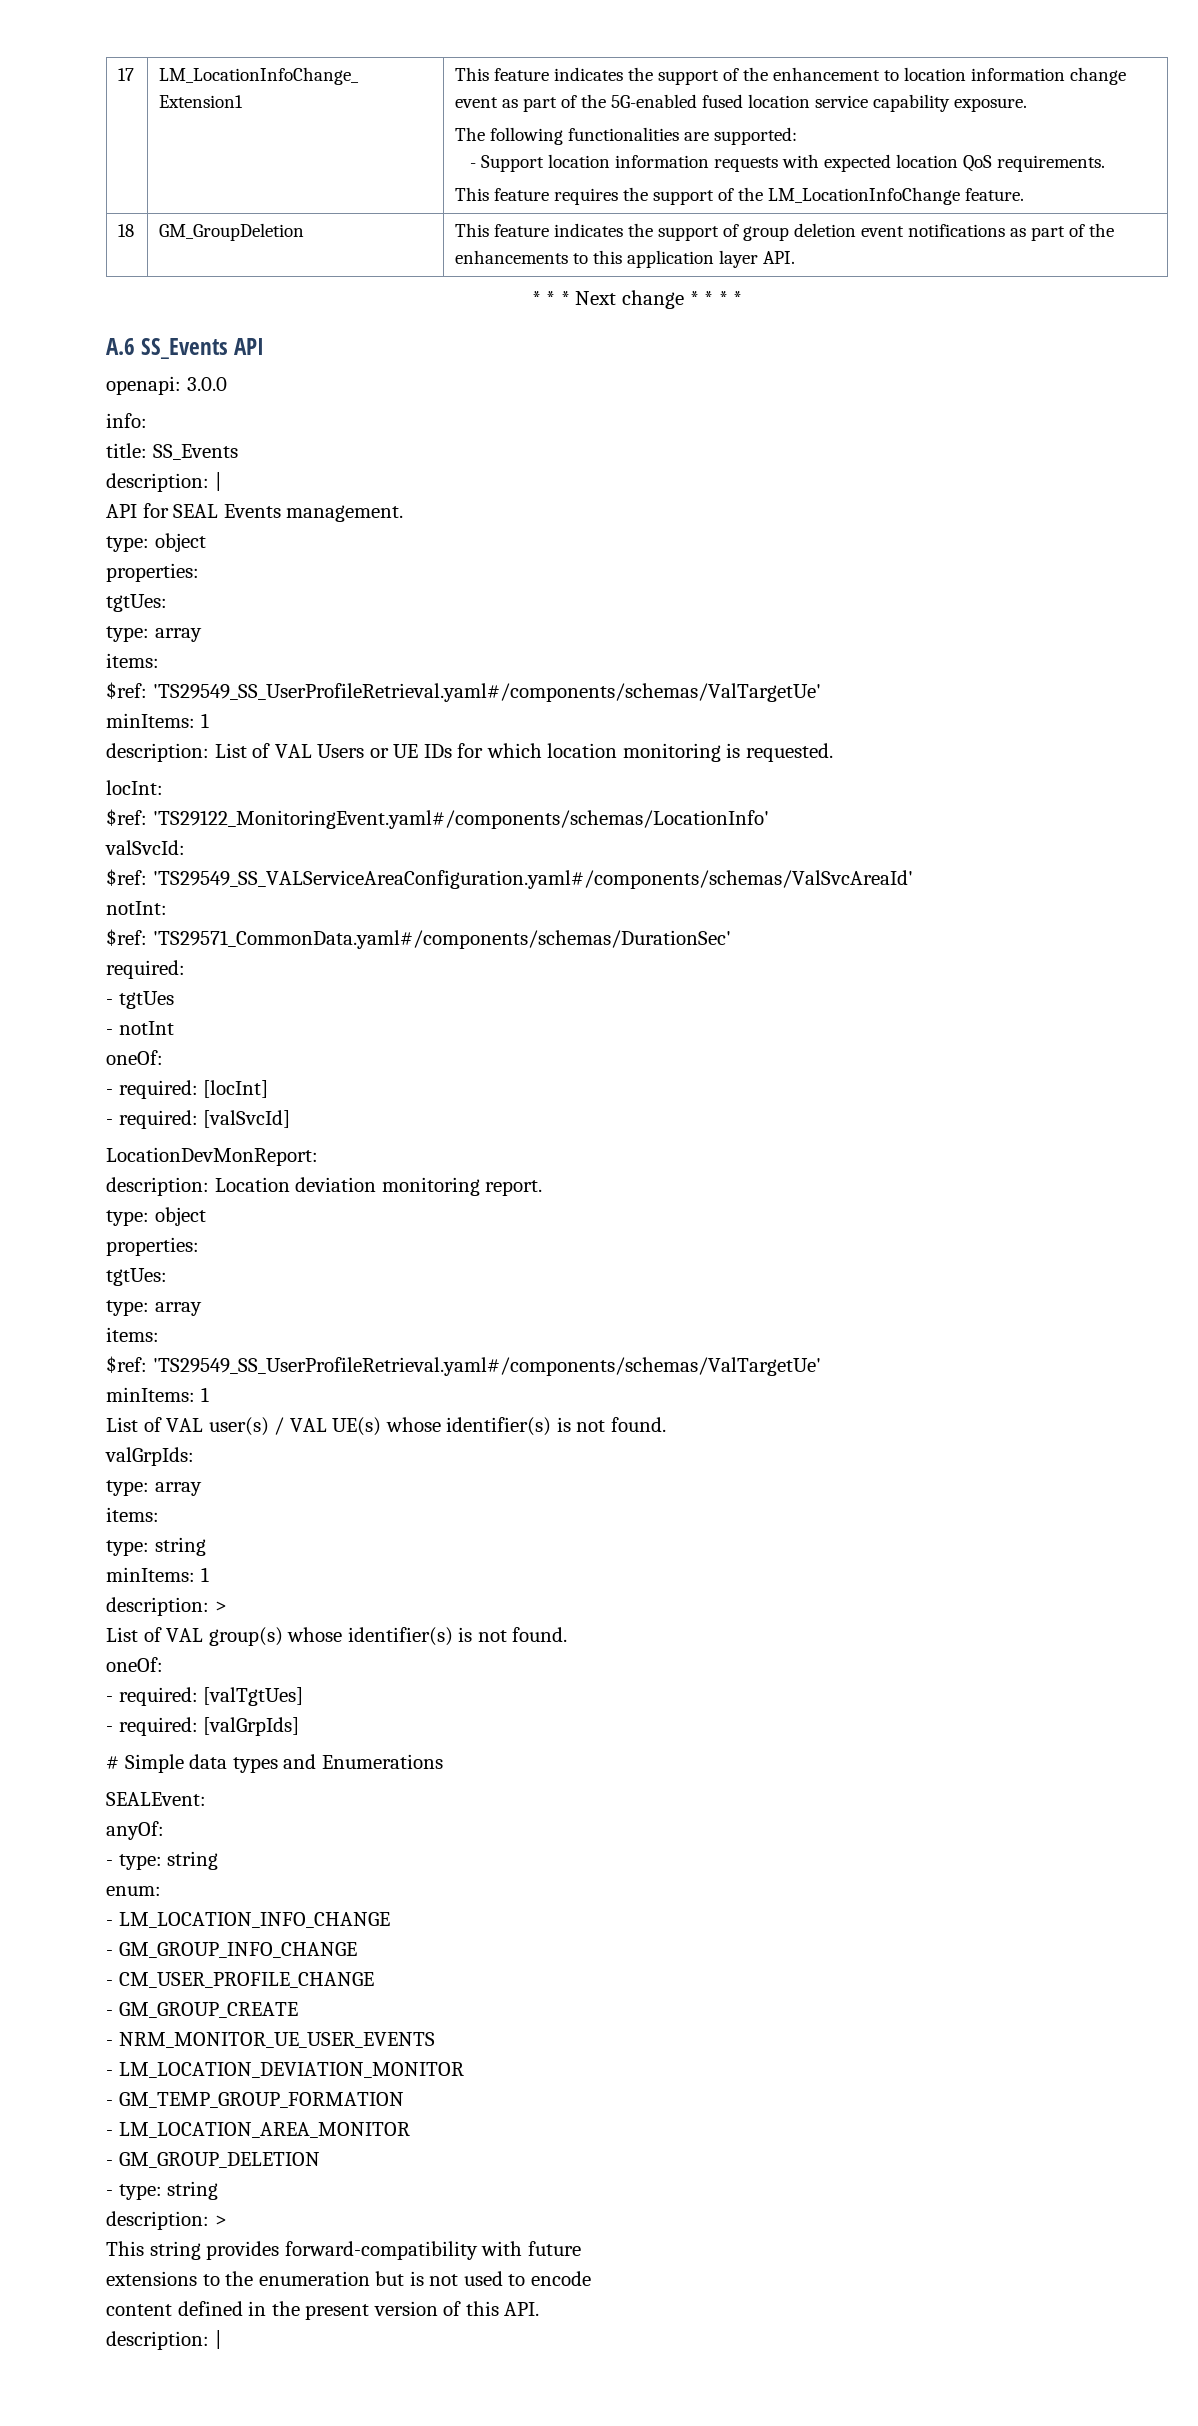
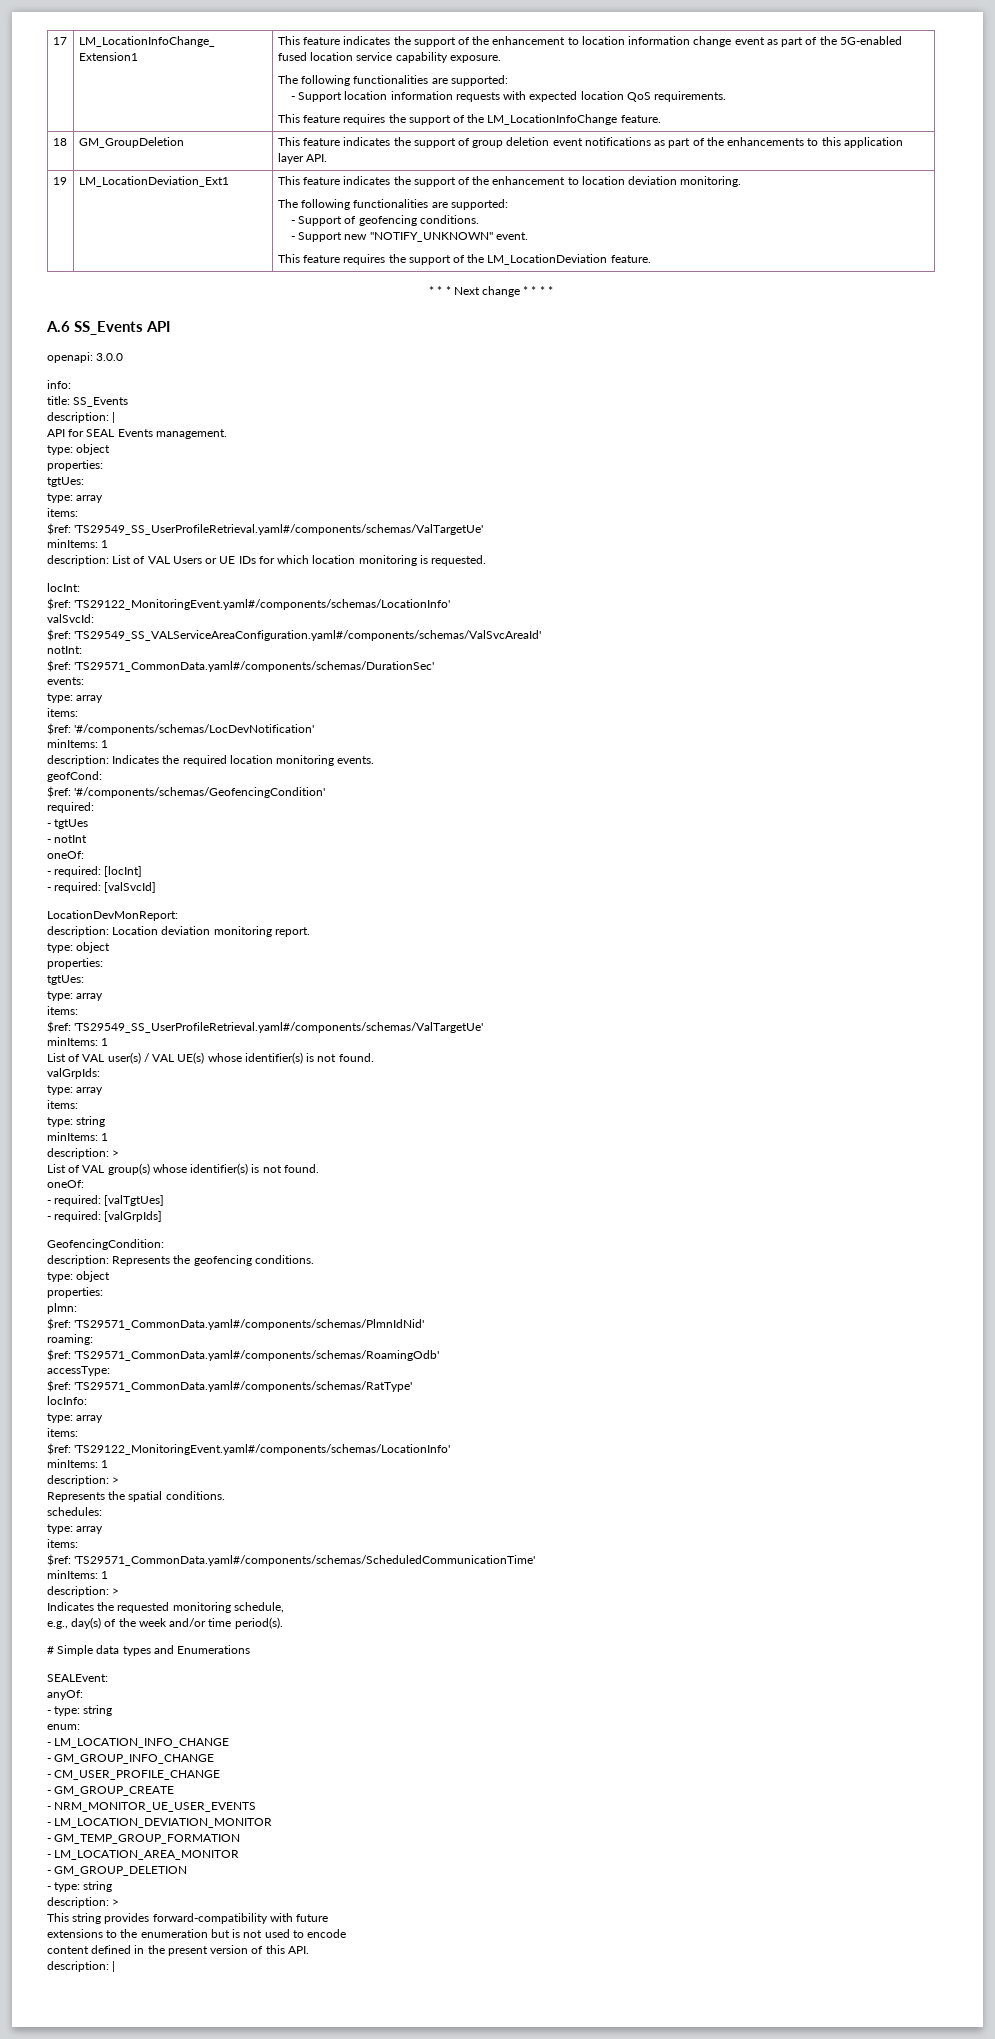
(796, 257) none -> [52,177,67,185] [78,176,229,187] [277,176,742,187] [277,199,508,210] [290,215,479,226] [290,232,528,242] [277,254,651,265] // 19 | LM_LocationDeviation_Ext1 | This feature indicates the support of the enhancement to location deviation monitoring. // The following functionalities are supported: // - Support of geofencing conditions. // - Support new "NOTIFY_UNKNOWN" event. // This feature requires the support of the LM_LocationDeviation feature.
(731, 939) none -> [47,677,84,685] [47,693,104,703] [47,708,78,717] [47,723,315,735] [47,739,109,748] [47,755,375,766] [47,771,102,782] [47,786,326,798] // events: // type: array // items: // $ref: '#/components/schemas/LocDevNotification' // minItems: 1 // description: Indicates the required location monitoring events. // geofCond: // $ref: '#/components/schemas/GeofencingCondition'
(300, 1726) none -> [47,1239,164,1250] [47,1255,314,1266] [47,1271,111,1282] [47,1287,103,1298] [47,1303,77,1314] [47,1318,425,1330] [47,1334,93,1345] [47,1349,440,1361] [47,1366,110,1376] [47,1380,413,1392] [47,1396,87,1405] [47,1413,104,1423] [47,1428,78,1437] [47,1443,451,1455] [47,1459,109,1468] [47,1475,120,1486] [47,1491,225,1502] [47,1507,102,1516] [47,1524,104,1534] [47,1539,78,1548] [47,1554,536,1566] [47,1570,109,1579] [47,1586,120,1597] [47,1602,284,1613] [47,1617,283,1629] // GeofencingCondition: // description: Represents the geofencing conditions. // type: object // properties: // plmn: // $ref: 'TS29571_CommonData.yaml#/components/schemas/PlmnIdNid' // roaming: // $ref: 'TS29571_CommonData.yaml#/components/schemas/RoamingOdb' // accessType: // $ref: 'TS29571_CommonData.yaml#/components/schemas/RatType' // locInfo: // type: array // items: // $ref: 'TS29122_MonitoringEvent.yaml#/components/schemas/LocationInfo' // minItems: 1 // description: > // Represents the spatial conditions. // schedules: // type: array // items: // $ref: 'TS29571_CommonData.yaml#/components/schemas/ScheduledCommunicationTime' // minItems: 1 // description: > // Indicates the requested monitoring schedule, // e.g., day(s) of the week and/or time period(s).

